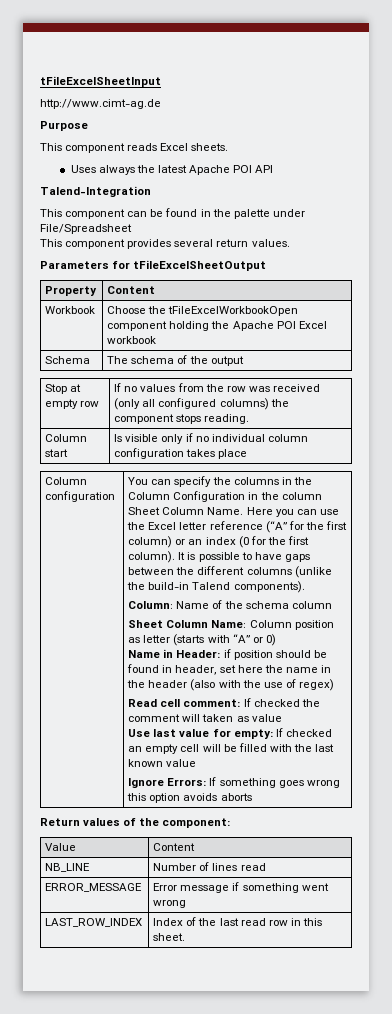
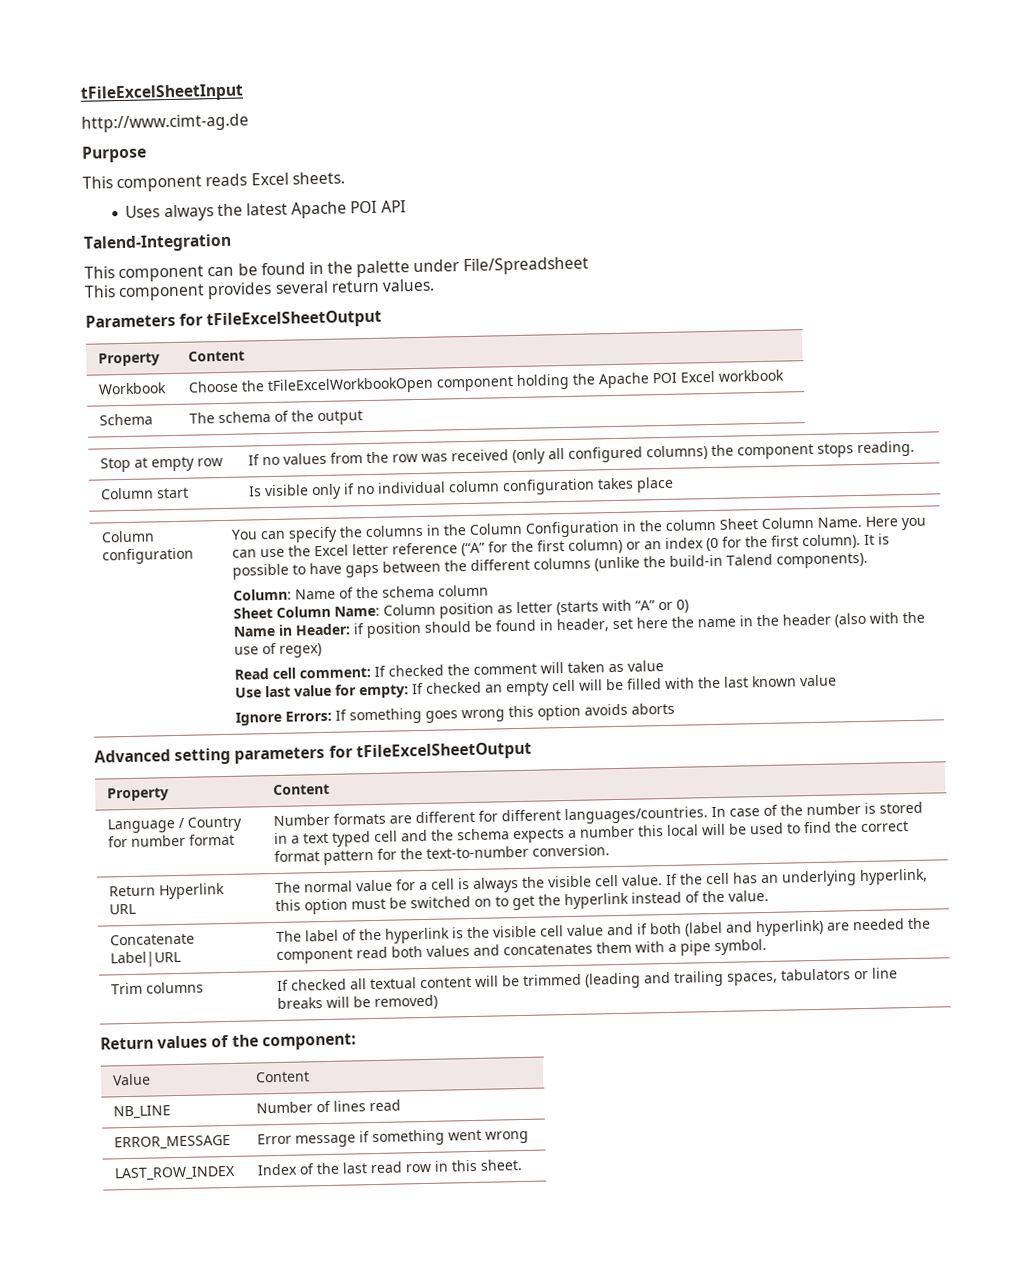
(252, 797) none -> [94,741,532,766] [106,787,169,802] [272,783,330,796] [106,816,243,834] [107,833,235,848] [272,801,923,827] [273,821,909,847] [273,844,610,866] [108,883,225,900] [108,903,136,915] [274,868,928,894] [274,889,769,915] [109,933,195,946] [109,950,181,968] [275,917,931,944] [275,938,767,965] [110,981,204,995] [276,967,898,992] [276,994,438,1011] // Advanced setting parameters for tFileExcelSheetOutput // Property | Content // Language / Country for number format | Number formats are different for different languages/countries. In case of the number is stored in a text typed cell and the schema expects a number this local will be used to find the correct format pattern for the text-to-number conversion. // Return Hyperlink URL | The normal value for a cell is always the visible cell value. If the cell has an underlying hyperlink, this option must be switched on to get the hyperlink instead of the value. // Concatenate Label|URL | The label of the hyperlink is the visible cell value and if both (label and hyperlink) are needed the component read both values and concatenates them with a pipe symbol. // Trim columns | If checked all textual content will be trimmed (leading and trailing spaces, tabulators or line breaks will be removed)

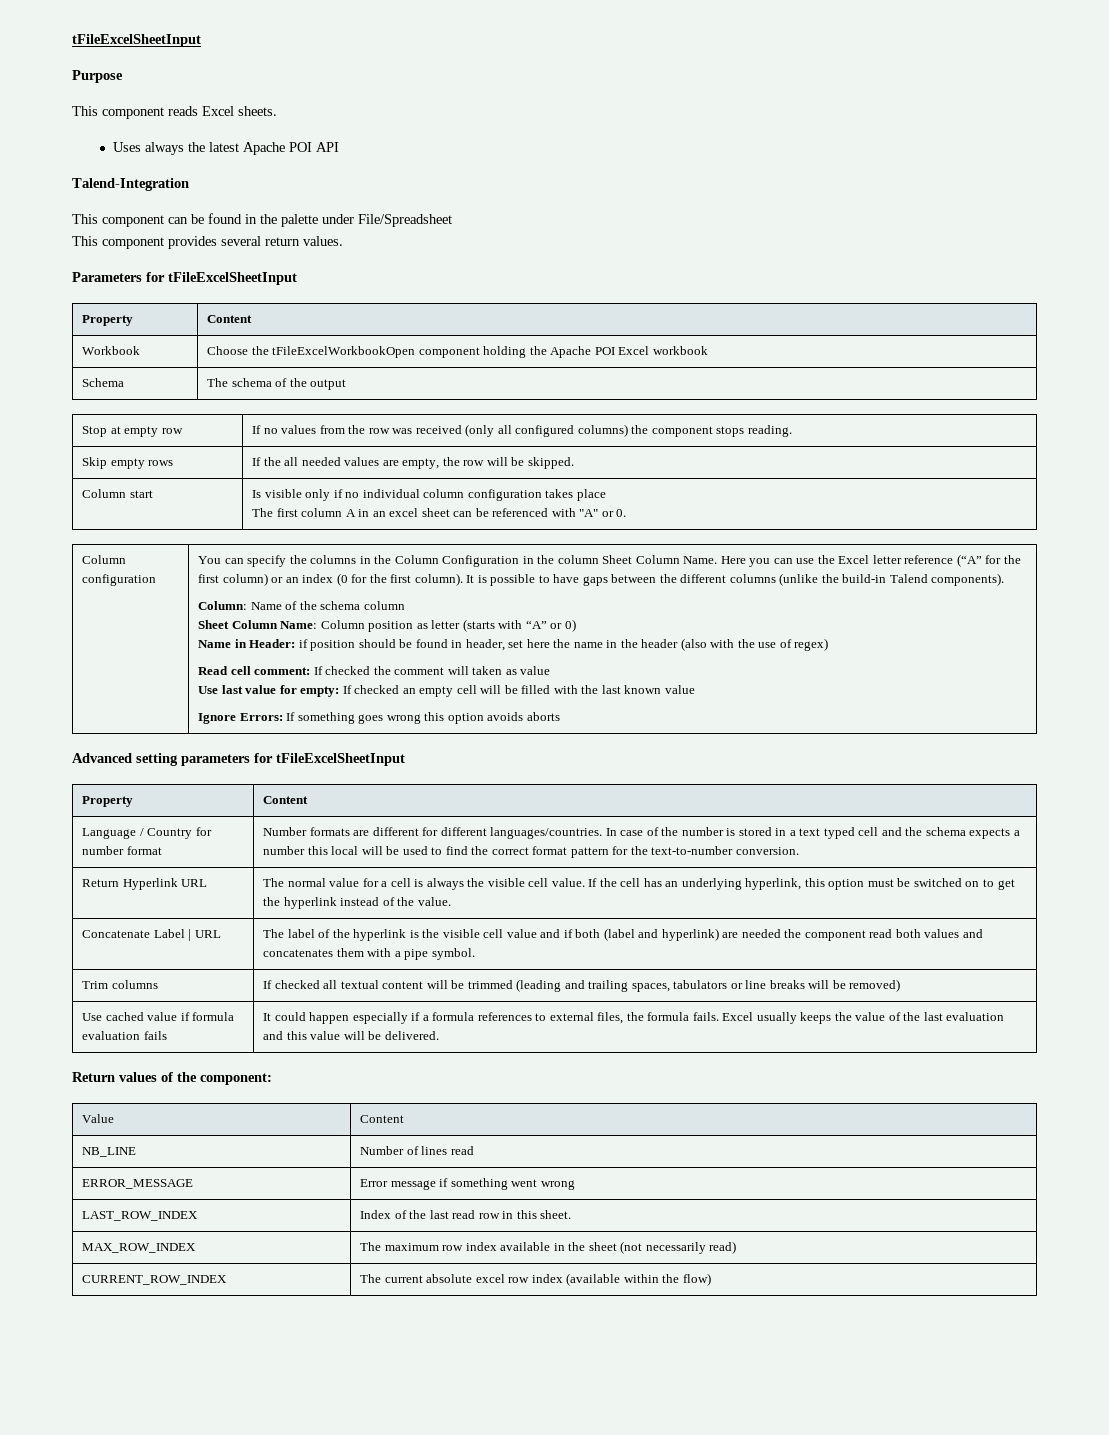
[80,83,244,103] [81,113,249,133] tFileExcelSheetInput // http://www.cimt-ag.de -> [72,34,201,47] tFileExcelSheetInput
[206,309,383,330] tFileExcelSheetOutput -> [168,272,297,285] tFileExcelSheetInput
(915, 449) none -> [82,457,174,469] [252,457,574,469] // Skip empty rows | If the all needed values are empty, the row will be skipped.
(674, 484) none -> [252,508,627,517] // The first column A in an excel sheet can be referenced with "A" or 0.
[355,741,532,762] tFileExcelSheetOutput -> [276,753,405,766] tFileExcelSheetInput
[109,950,181,968] Label|URL -> [153,929,221,941] Label | URL
(438, 1002) none -> [82,1012,235,1021] [82,1031,167,1040] [263,1012,1005,1024] [263,1031,439,1040] // Use cached value if formula evaluation fails | It could happen especially if a formula references to external files, the formula fails. Excel usually keeps the value of the last evaluation and this value will be delivered.
(523, 1165) none -> [82,1243,197,1253] [360,1241,737,1254] [82,1275,228,1285] [360,1273,711,1286] // MAX_ROW_INDEX | The maximum row index available in the sheet (not necessarily read) // CURRENT_ROW_INDEX | The current absolute excel row index (available within the flow)

